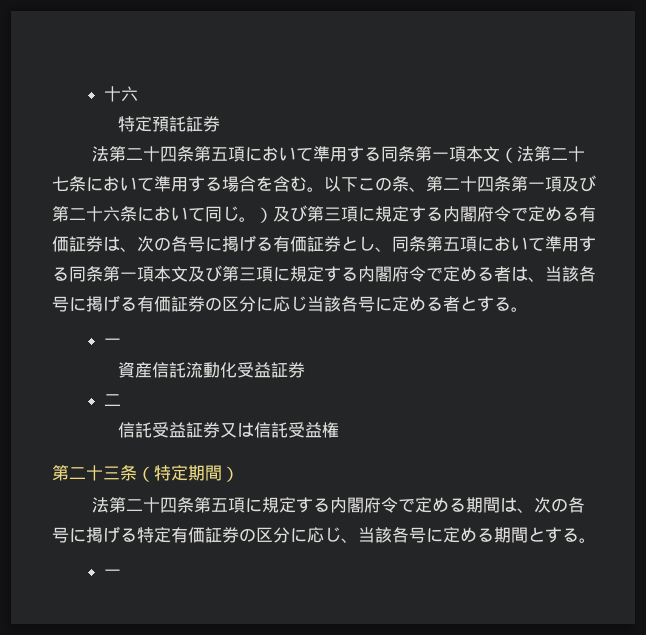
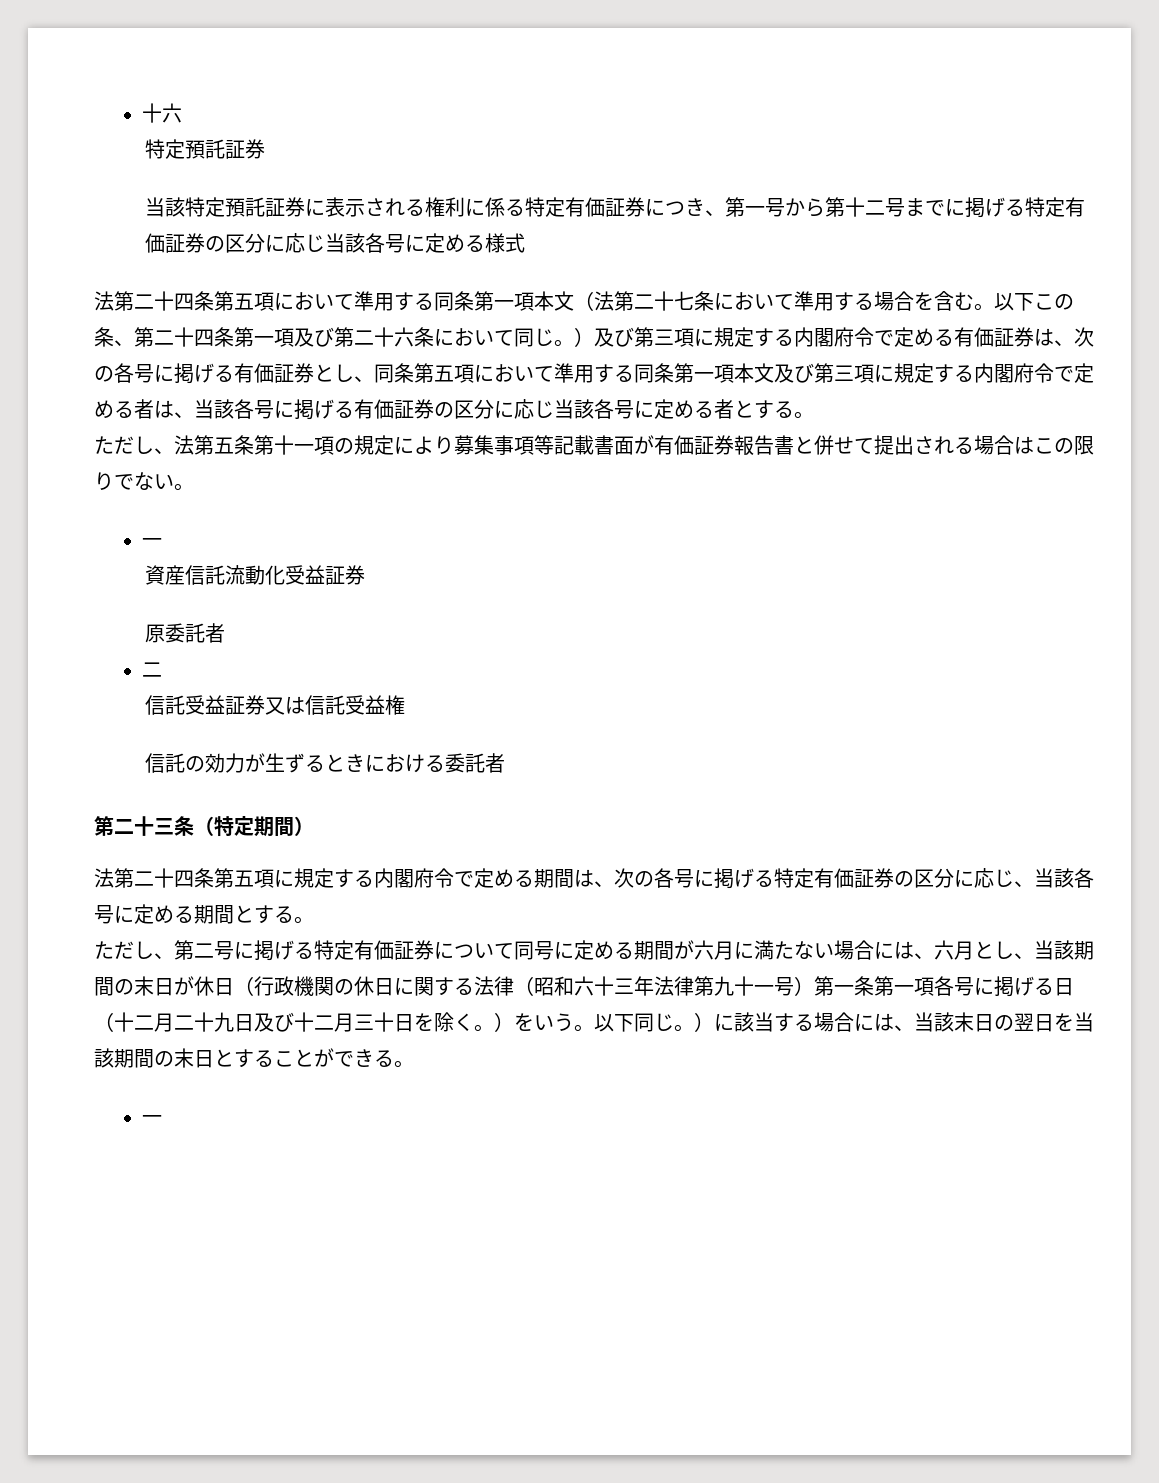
(221, 124) none -> [145,197,1086,218] [145,233,526,253] // 当該特定預託証券に表示される権利に係る特定有価証券につき、第一号から第十二号までに掲げる特定有価証券の区分に応じ当該各号に定める様式
(528, 309) none -> [94,435,1094,456] [94,472,194,491] // ただし、法第五条第十一項の規定により募集事項等記載書面が有価証券報告書と併せて提出される場合はこの限りでない。
(306, 370) none -> [145,623,226,643] // 原委託者
(340, 430) none -> [145,753,506,773] // 信託の効力が生ずるときにおける委託者
(596, 540) none -> [94,940,1094,961] [94,976,1074,997] [94,1012,1094,1032] [94,1048,414,1068] // ただし、第二号に掲げる特定有価証券について同号に定める期間が六月に満たない場合には、六月とし、当該期間の末日が休日（行政機関の休日に関する法律（昭和六十三年法律第九十一号）第一条第一項各号に掲げる日（十二月二十九日及び十二月三十日を除く。）をいう。以下同じ。）に該当する場合には、当該末日の翌日を当該期間の末日とすることができる。

